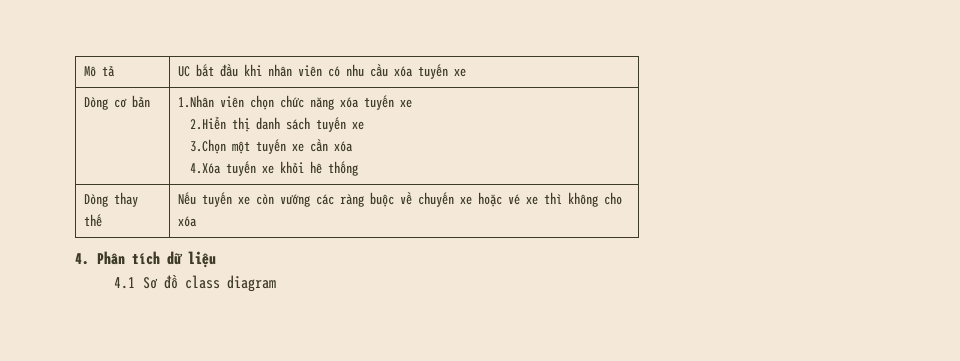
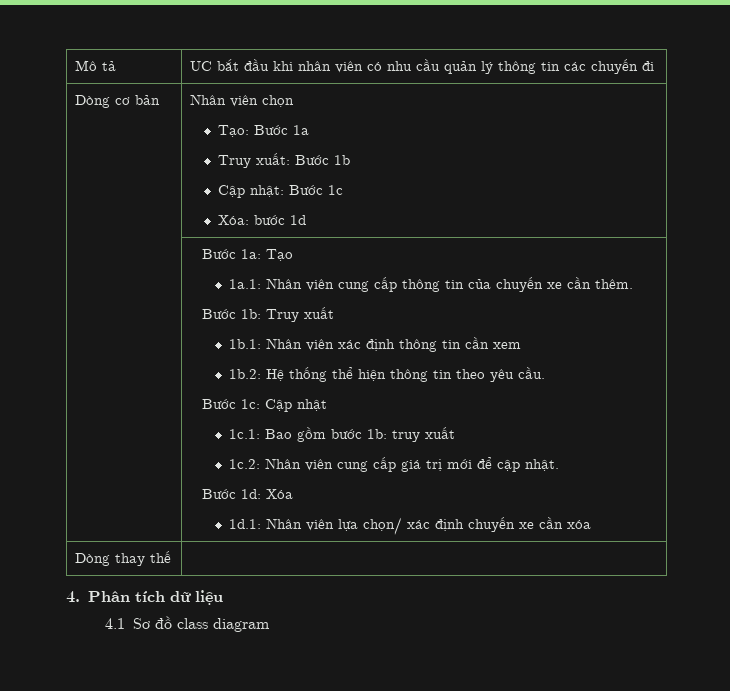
[394,64,467,79] xóa tuyến xe -> [443,59,654,74] quản lý thông tin các chuyến đi
[178,95,215,108] 1.Nhân -> [189,94,226,105] Nhân
[280,95,413,110] [189,116,364,132] [189,139,353,154] [189,161,358,176] [84,192,139,207] [84,214,103,227] [178,192,623,207] [178,216,198,227] chức năng xóa tuyến xe // 2.Hiển thị danh sách tuyến xe // 3.Chọn một tuyến xe cần xóa // 4.Xóa tuyến xe khỏi hê thống // Dòng thay thế | Nếu tuyến xe còn vướng các ràng buộc về chuyến xe hoặc vé xe thì không cho xóa -> [217,125,309,137] [217,153,350,168] [217,185,343,198] [217,215,306,225] [201,249,293,261] [229,277,634,292] [201,307,334,322] [229,337,522,352] [229,367,546,382] [201,399,327,412] [229,427,456,442] [229,457,560,472] [201,489,293,499] [229,517,592,535] [74,551,171,566] // Tạo: Bước 1a // Truy xuất: Bước 1b // Cập nhật: Bước 1c // Xóa: bước 1d // | Bước 1a: Tạo // 1a.1: Nhân viên cung cấp thông tin của chuyến xe cần thêm. // Bước 1b: Truy xuất // 1b.1: Nhân viên xác định thông tin cần xem // 1b.2: Hệ thống thể hiện thông tin theo yêu cầu. // Bước 1c: Cập nhật // 1c.1: Bao gồm bước 1b: truy xuất // 1c.2: Nhân viên cung cấp giá trị mới để cập nhật. // Bước 1d: Xóa // 1d.1: Nhân viên lựa chọn/ xác định chuyến xe cần xóa // Dòng thay thế |

